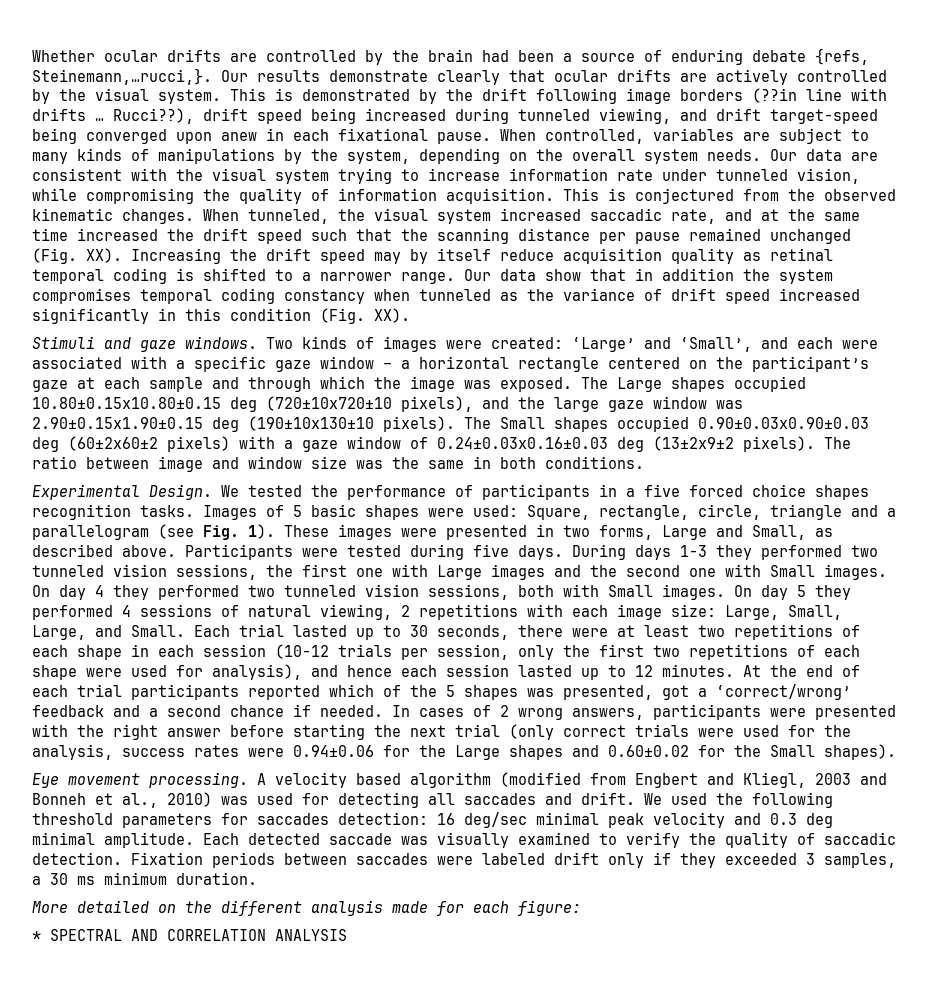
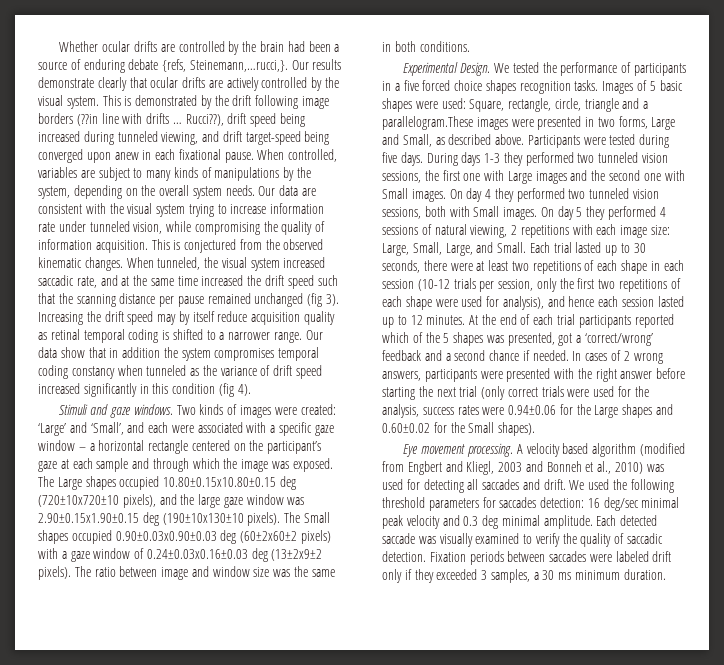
[32,248,122,264] (Fig. XX). -> [307,293,340,307] (fig 3).
[320,308,410,324] (Fig. XX). -> [218,383,251,397] (fig 4).
[32,524,329,540] parallelogram (see Fig. 1). These -> [382,116,473,130] parallelogram.These
[32,900,581,916] [32,929,347,941] // More detailed on the different analysis made for each figure: // * SPECTRAL AND CORRELATION ANALYSIS -> (666, 574) none

